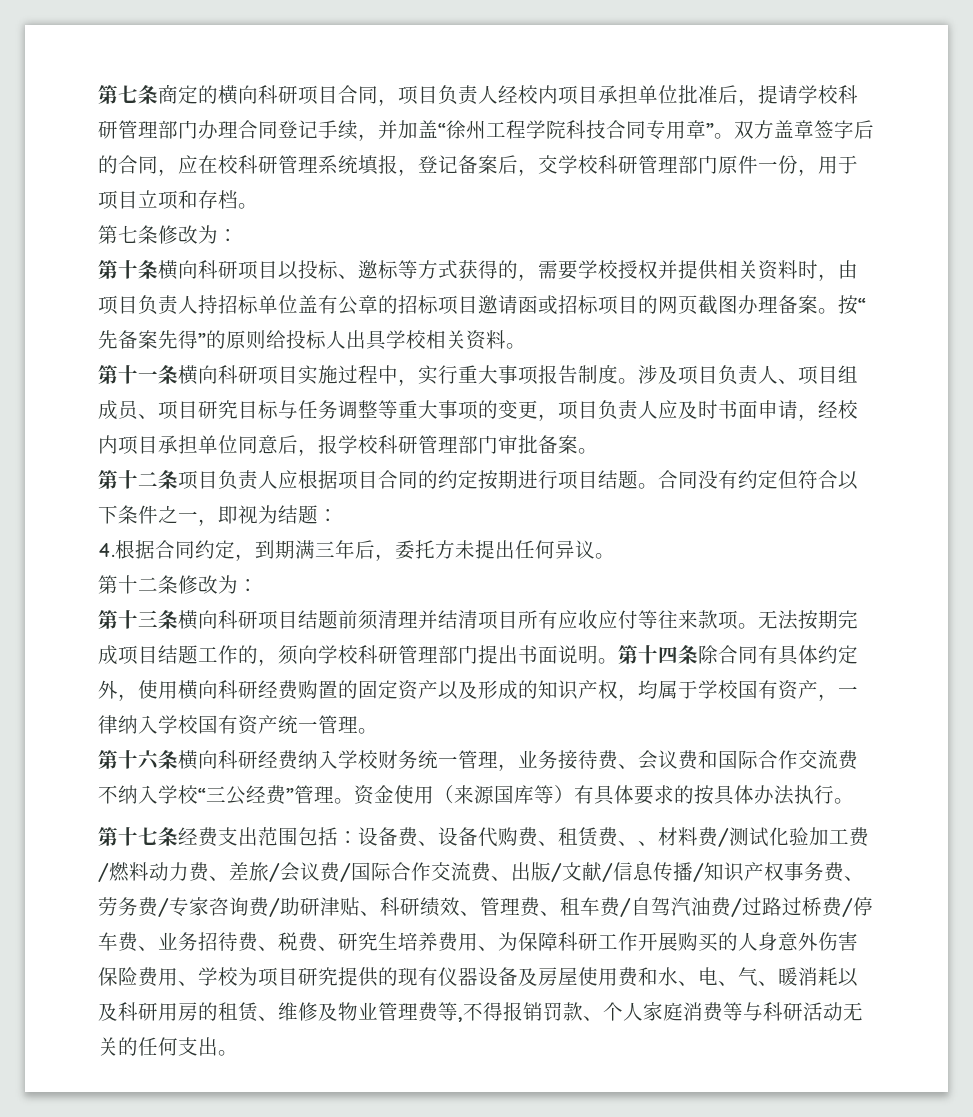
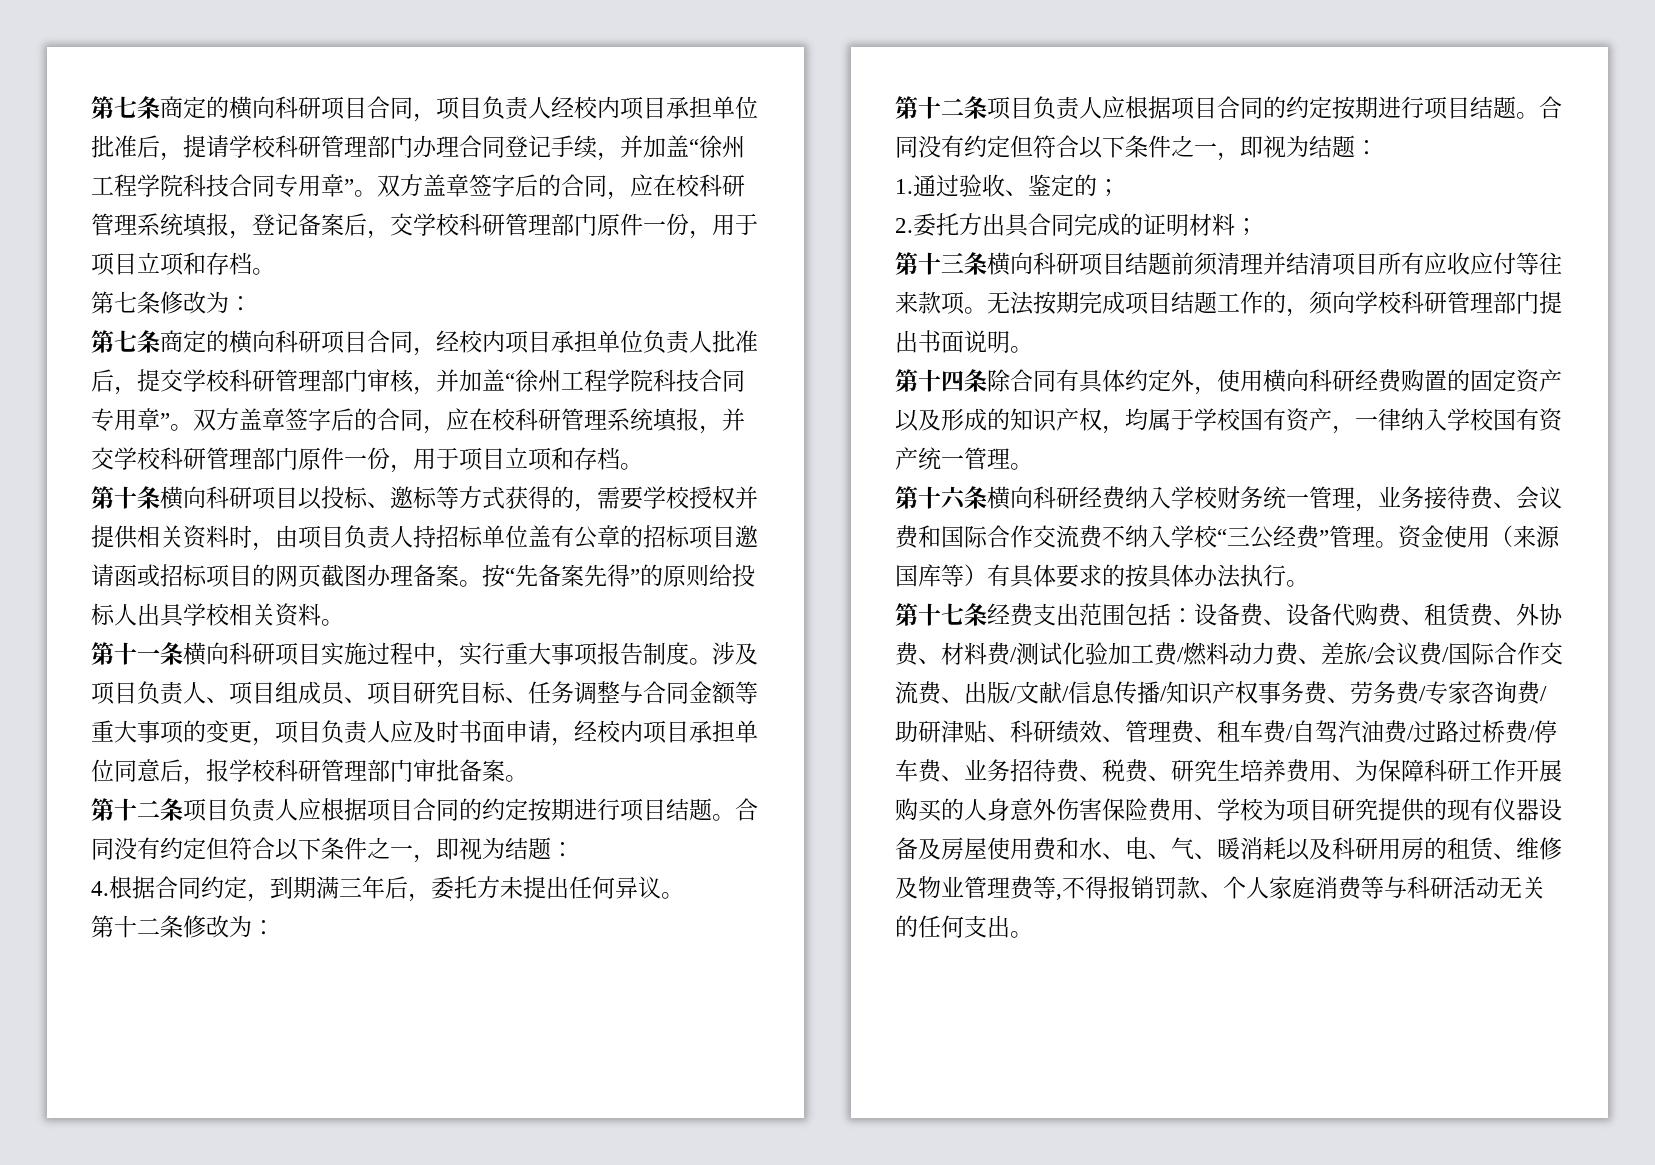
(238, 235) none -> [91,330,758,356] [91,369,745,395] [91,408,745,434] [91,447,643,473] // 第七条商定的横向科研项目合同，经校内项目承担单位负责人批准后，提交学校科研管理部门审核，并加盖“徐州工程学院科技合同专用章”。双方盖章签字后的合同，应在校科研管理系统填报，并交学校科研管理部门原件一份，用于项目立项和存档。
[278,400,298,419] 与 -> [505,697,528,703] 、
(378, 409) none -> [620,681,736,705] 与合同金额
(258, 585) none -> [895,96,1562,120] [895,135,1378,161] [895,174,1120,197] [895,213,1258,237] // 第十二条项目负责人应根据项目合同的约定按期进行项目结题。合同没有约定但符合以下条件之一，即视为结题： // 1.通过验收、鉴定的； // 2.委托方出具合同完成的证明材料；
(618, 661) none -> (1033, 349) //
(638, 843) none -> [1516,603,1563,626] [895,642,919,666] 外协费

